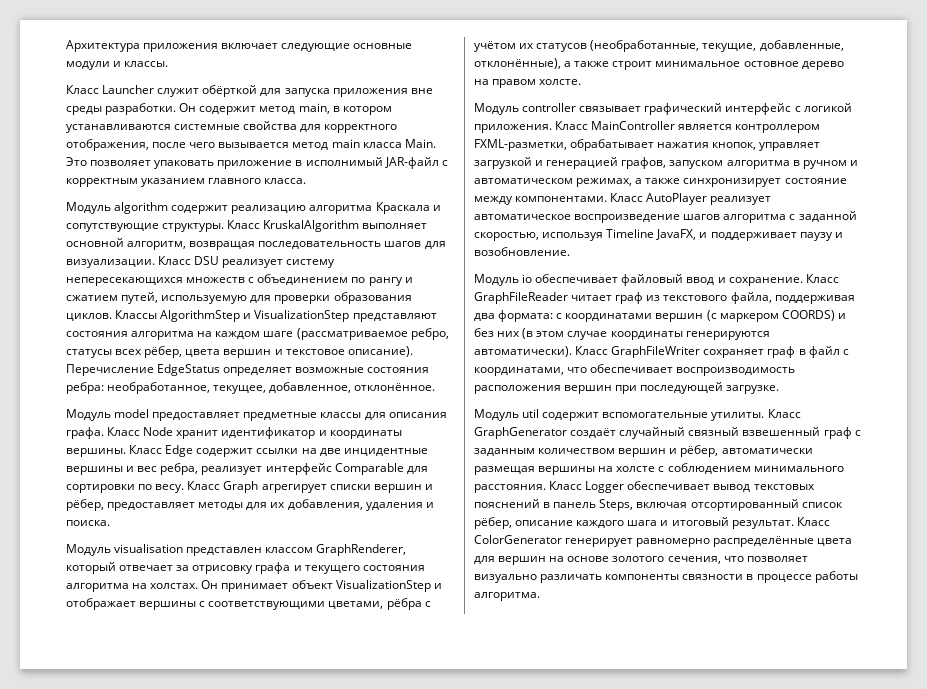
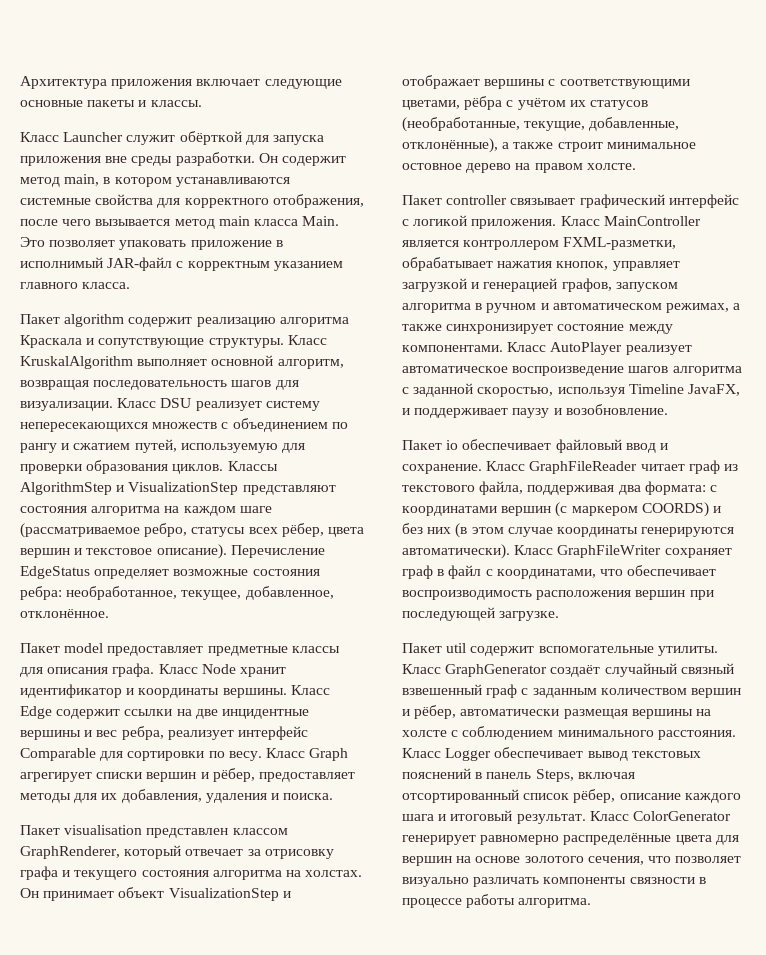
[66,61,110,70] модули -> [87,100,136,107] пакеты
[66,202,111,214] Модуль -> [20,314,60,324] Пакет
[66,409,111,421] Модуль -> [20,643,60,653] Пакет
[66,544,111,556] Модуль -> [20,825,60,835] Пакет
[474,103,519,115] Модуль -> [402,195,442,205] Пакет
[474,274,519,286] Модуль -> [402,440,442,450] Пакет
[474,409,519,421] Модуль -> [402,643,442,653] Пакет

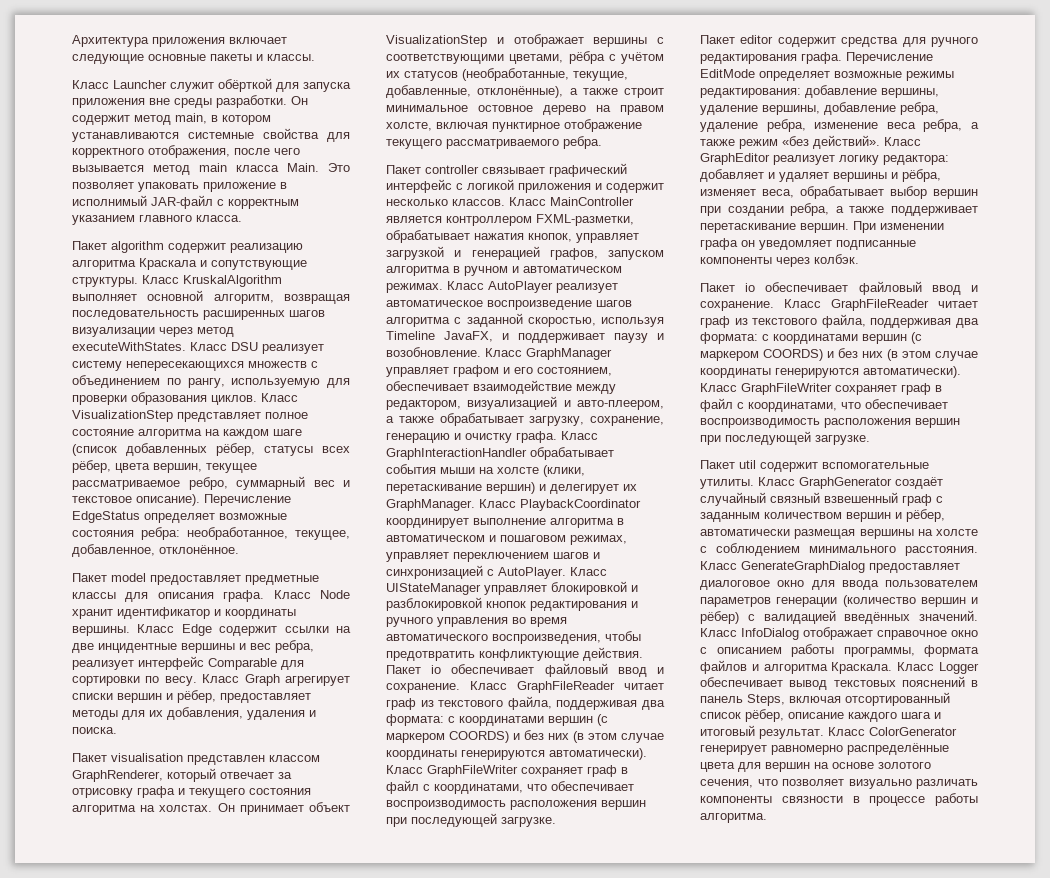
[231,380,299,390] [20,401,113,411] шагов для визуализации. -> [203,310,325,320] [72,327,234,337] [72,342,186,351] расширенных шагов визуализации через метод executeWithStates.
[20,439,177,453] рангу и сжатием путей, -> [187,378,225,388] рангу,
[227,461,278,471] [20,482,336,495] [20,506,87,513] Классы AlgorithmStep и VisualizationStep представляют состояния -> [261,393,298,402] [72,410,308,422] [72,429,134,436] Класс VisualizationStep представляет полное состояние
[20,523,188,538] (рассматриваемое ребро, -> [72,443,255,456] (список добавленных рёбер,
[20,548,70,558] вершин -> [153,463,257,473] [72,476,335,490] вершин, текущее рассматриваемое ребро, суммарный вес
[586,163,636,170] холсте. -> [386,119,642,132] [386,136,602,149] холсте, включая пунктирное отображение текущего рассматриваемого ребра.
[471,219,557,229] приложения. -> [518,183,664,193] [386,199,505,206] приложения и содержит несколько классов.
[665,303,741,313] [402,324,673,334] [402,345,503,352] режимах, а также синхронизирует состояние между компонентами. -> [386,283,443,293] режимах.
(668, 409) none -> [485,348,612,360] [386,365,612,377] [386,380,616,394] [386,396,664,410] [386,413,664,426] [386,431,598,443] [386,447,614,460] [386,464,585,477] [386,482,637,494] [386,499,641,511] [386,518,624,528] [386,535,627,545] [386,552,600,562] [386,565,607,579] [386,581,638,595] [386,597,638,611] [386,617,567,627] [386,631,641,644] [386,647,643,661] [386,663,664,677] [386,681,664,693] [386,696,665,710] [386,714,608,726] [386,730,664,743] [386,748,647,760] [386,765,628,777] [386,780,634,794] [386,800,646,810] [386,813,556,827] [700,35,978,47] [700,52,933,64] [700,69,954,81] [700,85,939,98] [700,102,939,115] [700,119,979,132] [700,135,921,149] [700,153,949,165] [700,169,941,182] [700,186,978,199] [700,203,978,216] [700,221,944,233] [700,238,916,250] [700,254,859,267] Класс GraphManager управляет графом и его состоянием, обеспечивает взаимодействие между редактором, визуализацией и авто-плеером, а также обрабатывает загрузку, сохранение, генерацию и очистку графа. Класс GraphInteractionHandler обрабатывает события мыши на холсте (клики, перетаскивание вершин) и делегирует их GraphManager. Класс PlaybackCoordinator координирует выполнение алгоритма в автоматическом и пошаговом режимах, управляет переключением шагов и синхронизацией с AutoPlayer. Класс UIStateManager управляет блокировкой и разблокировкой кнопок редактирования и ручного управления во время автоматического воспроизведения, чтобы предотвратить конфликтующие действия. Пакет io обеспечивает файловый ввод и сохранение. Класс GraphFileReader читает граф из текстового файла, поддерживая два формата: с координатами вершин (с маркером COORDS) и без них (в этом случае координаты генерируются автоматически). Класс GraphFileWriter сохраняет граф в файл с координатами, что обеспечивает воспроизводимость расположения вершин при последующей загрузке. // Пакет editor содержит средства для ручного редактирования графа. Перечисление EditMode определяет возможные режимы редактирования: добавление вершины, удаление вершины, добавление ребра, удаление ребра, изменение веса ребра, а также режим «без действий». Класс GraphEditor реализует логику редактора: добавляет и удаляет вершины и рёбра, изменяет веса, обрабатывает выбор вершин при создании ребра, а также поддерживает перетаскивание вершин. При изменении графа он уведомляет подписанные компоненты через колбэк.
(441, 753) none -> [741,561,960,573] [700,580,978,590] [700,595,978,607] [700,610,978,624] [700,627,978,640] [700,644,979,657] [700,660,935,674] GenerateGraphDialog предоставляет диалоговое окно для ввода пользователем параметров генерации (количество вершин и рёбер) с валидацией введённых значений. Класс InfoDialog отображает справочное окно с описанием работы программы, формата файлов и алгоритма Краскала. Класс

